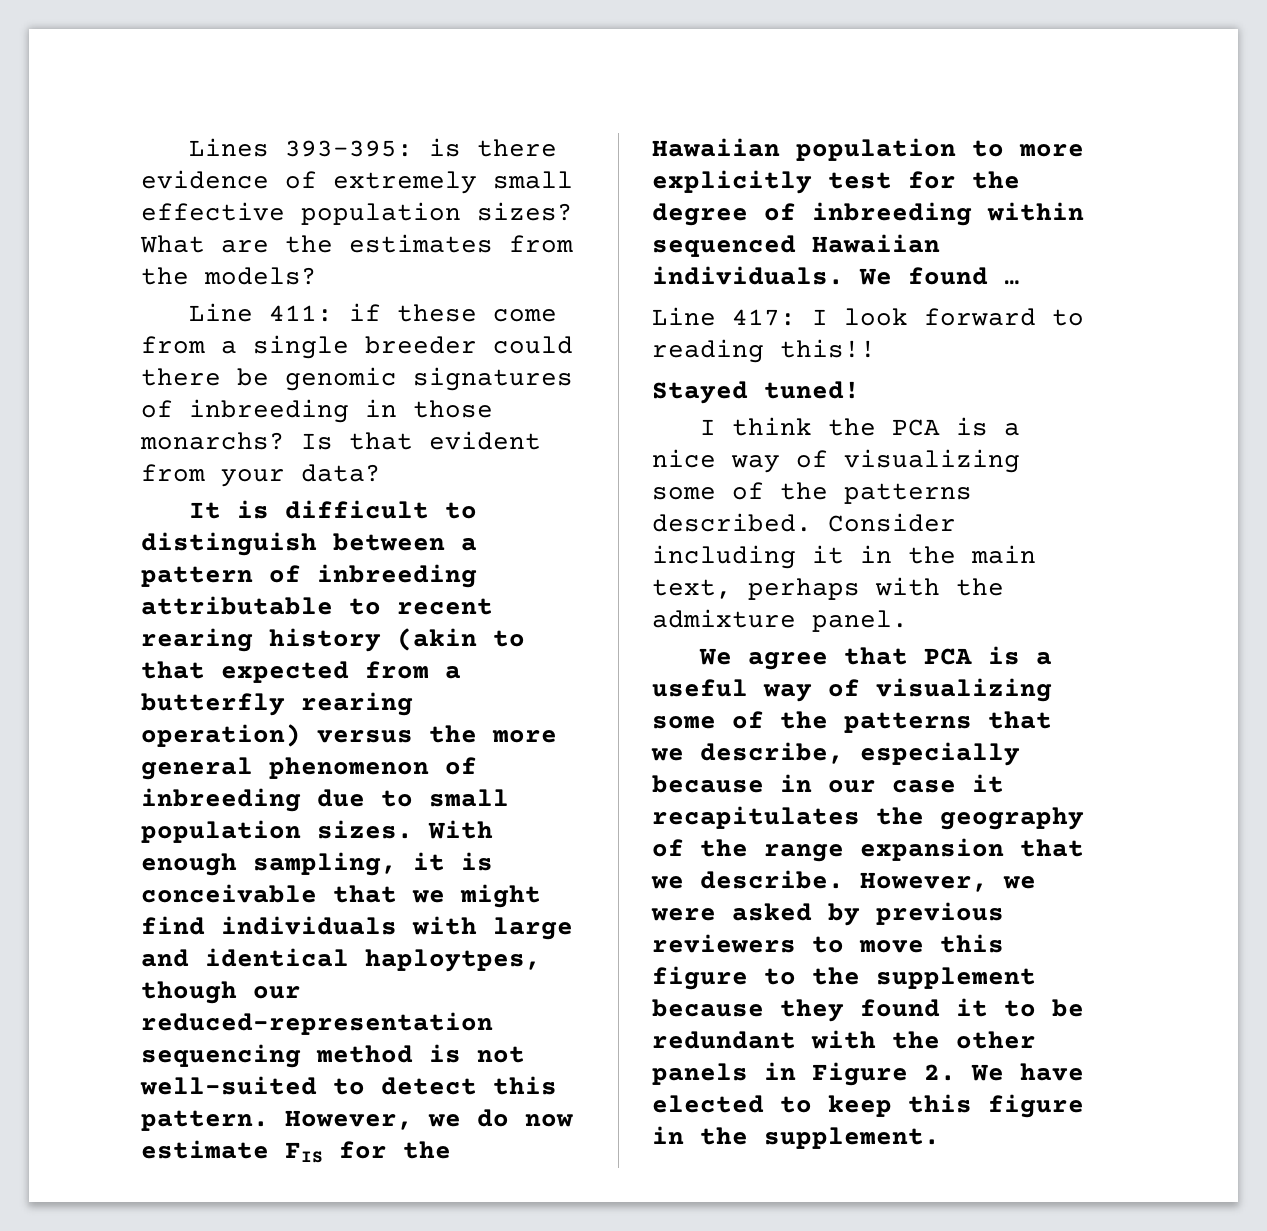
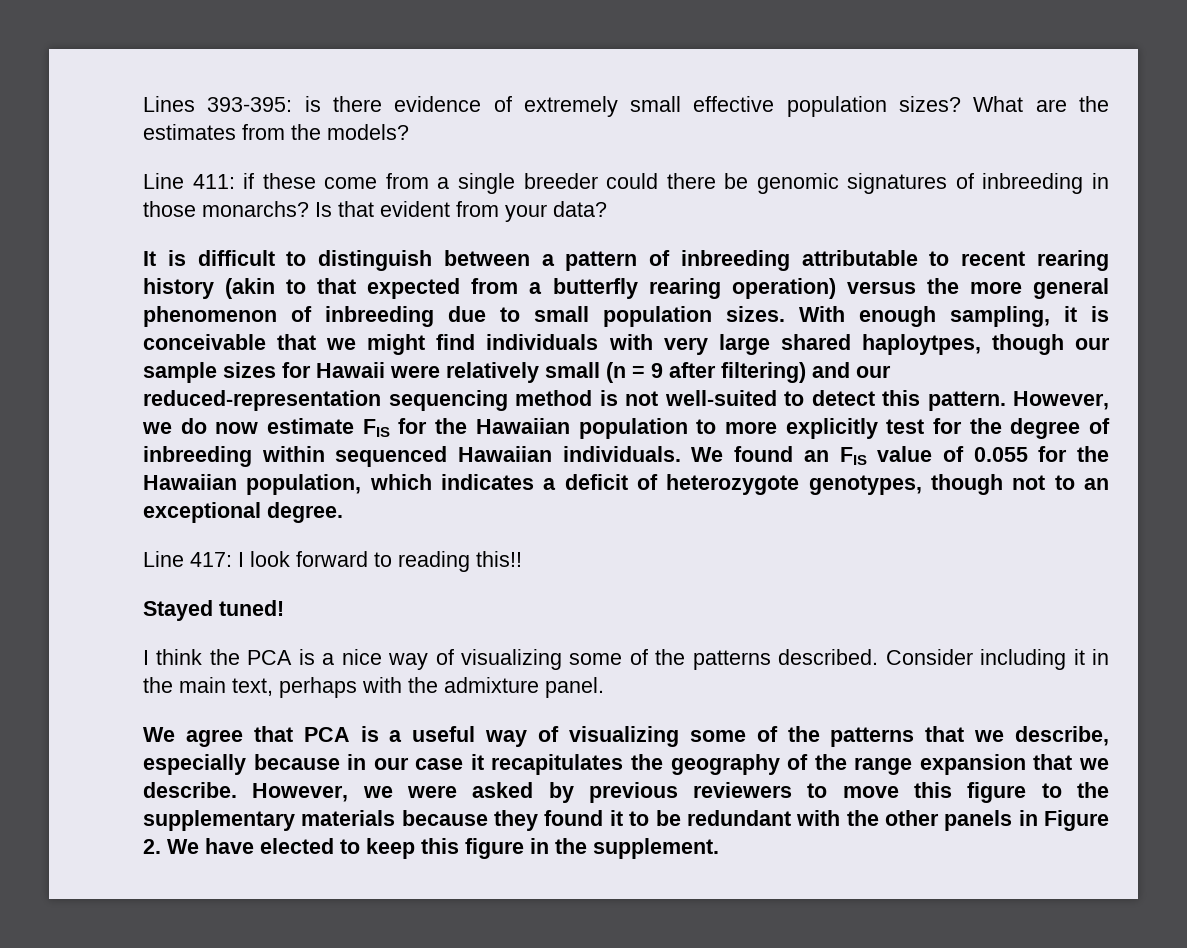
[493,917,573,940] [141,948,541,972] [141,981,237,1004] large and identical haploytpes, though -> [663,334,1110,355] [143,362,850,383] very large shared haploytpes, though our sample sizes for Hawaii were relatively small (n = 9 after filtering) and
[1004,280,1020,285] … -> [803,446,1110,465] [143,474,1109,495] [143,502,343,523] an FIS value of 0.055 for the Hawaiian population, which indicates a deficit of heterozygote genotypes, though not to an exceptional degree.
[876,967,1036,989] supplement -> [143,810,396,831] supplementary materials

